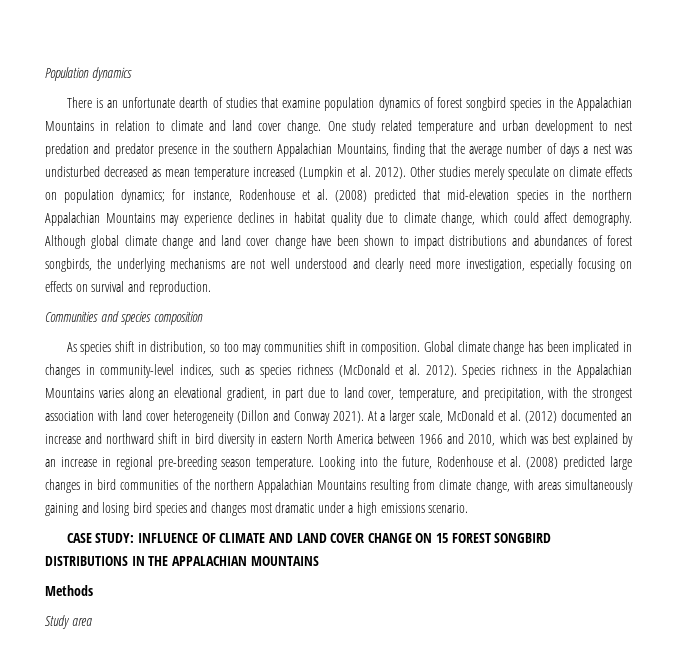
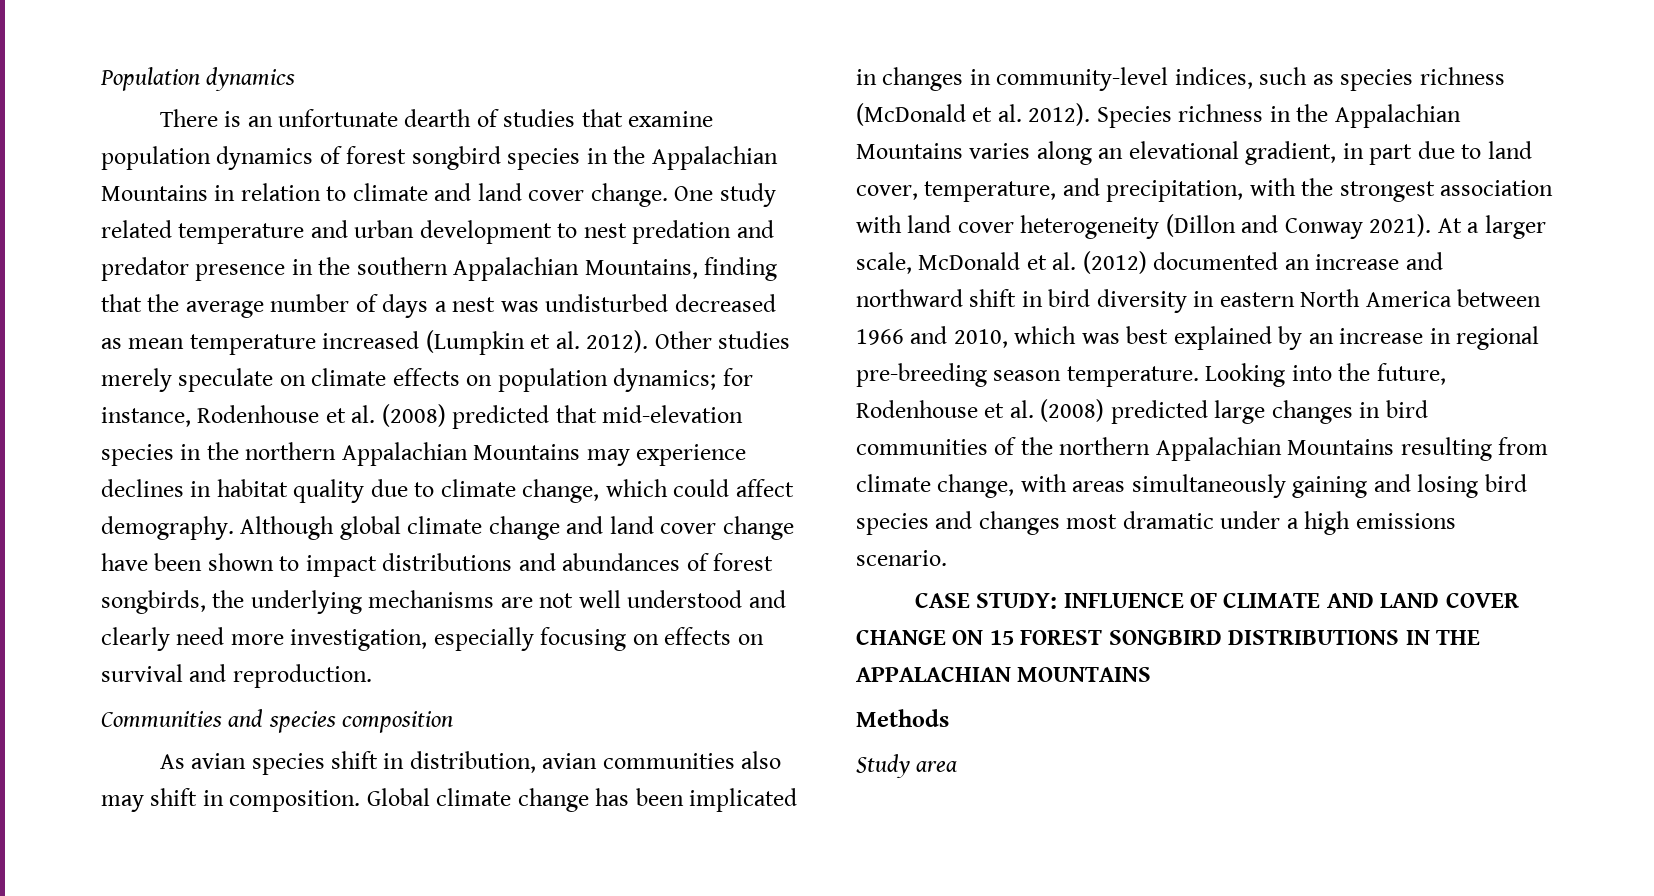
(77, 347) none -> [191,753,247,769] avian
[210,342,323,355] so too may communities -> [542,751,782,769] [101,795,144,812] avian communities also may

